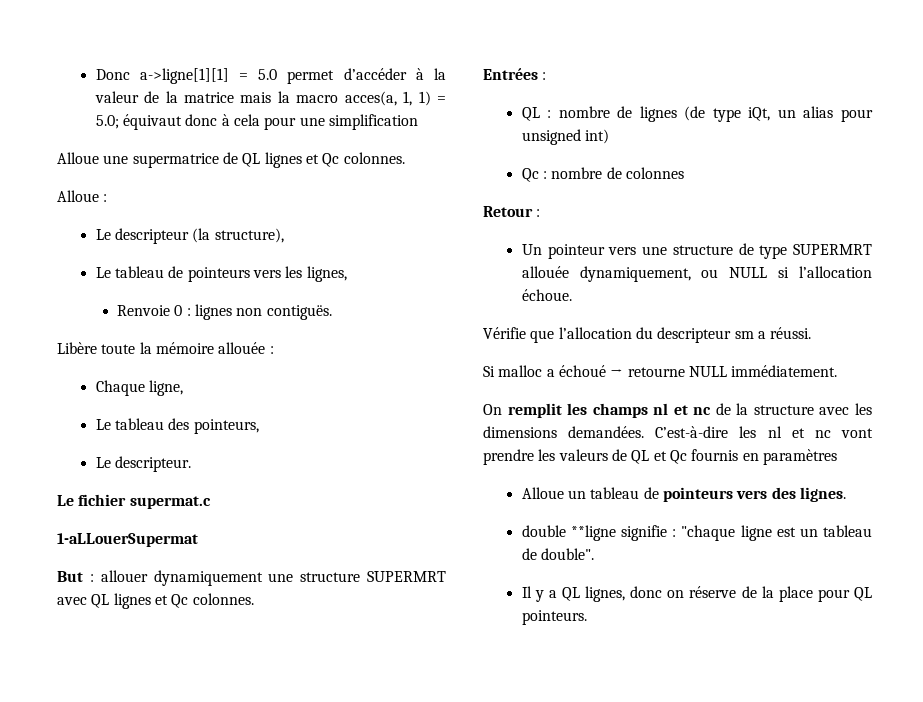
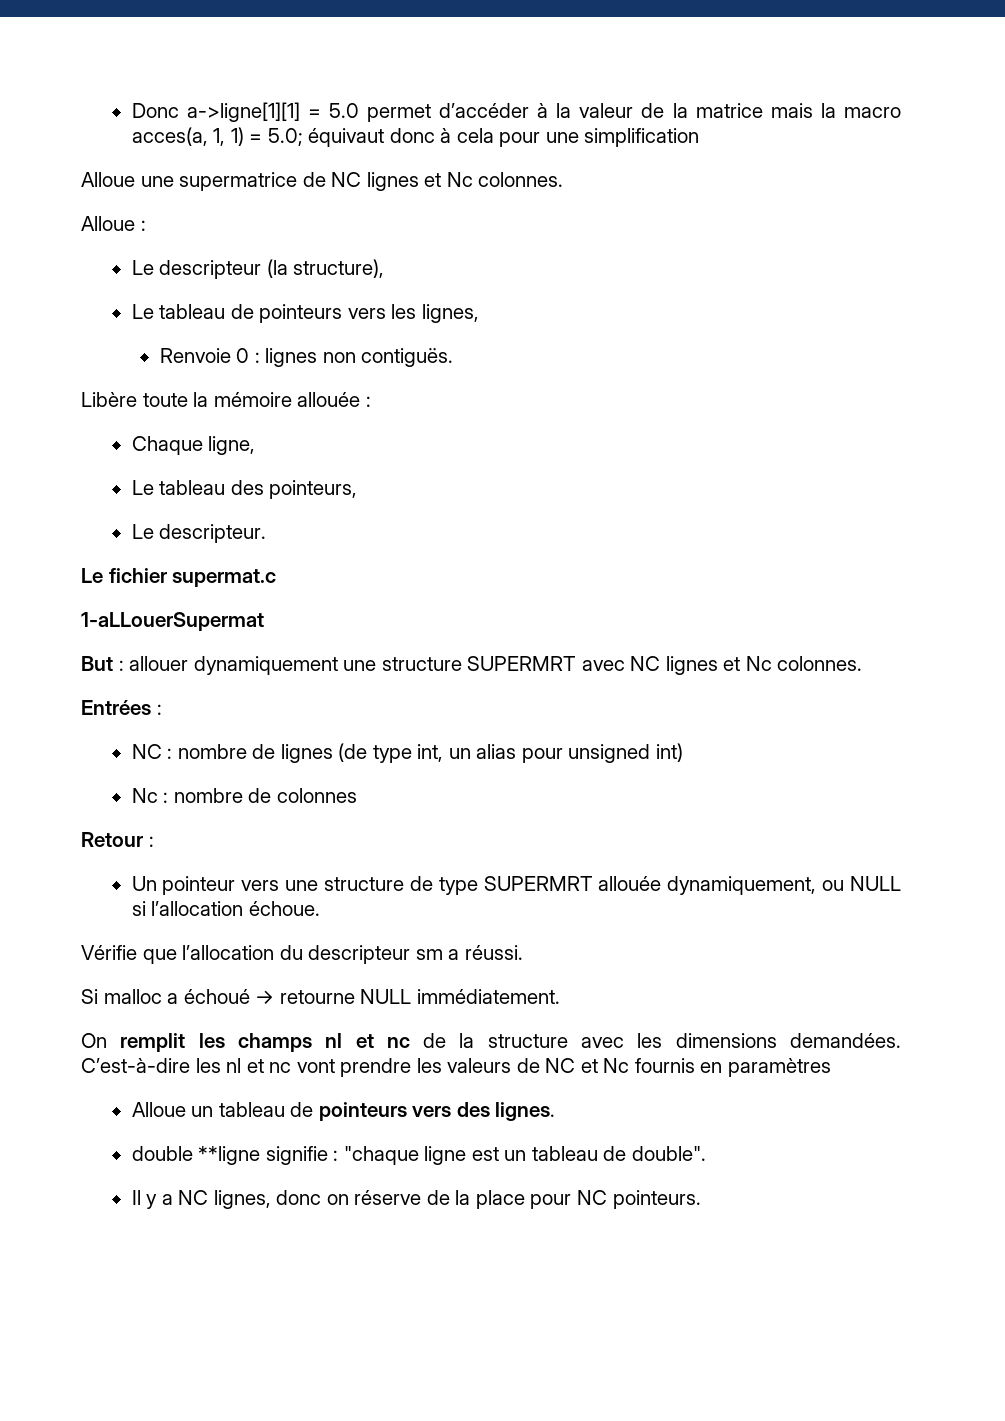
[242,152,340,168] QL lignes et Qc -> [331,172,473,191] NC lignes et Nc
[91,593,189,609] QL lignes et Qc -> [630,656,772,675] NC lignes et Nc
[521,107,540,121] QL -> [131,744,162,759] NC
[748,107,771,121] iQt, -> [417,744,444,762] int,
[521,168,539,182] Qc -> [131,788,158,803] Nc
[631,450,687,464] QL et Qc -> [545,1058,630,1073] NC et Nc
[562,587,581,601] QL -> [178,1190,209,1205] NC
[853,587,872,601] QL -> [576,1190,607,1205] NC

